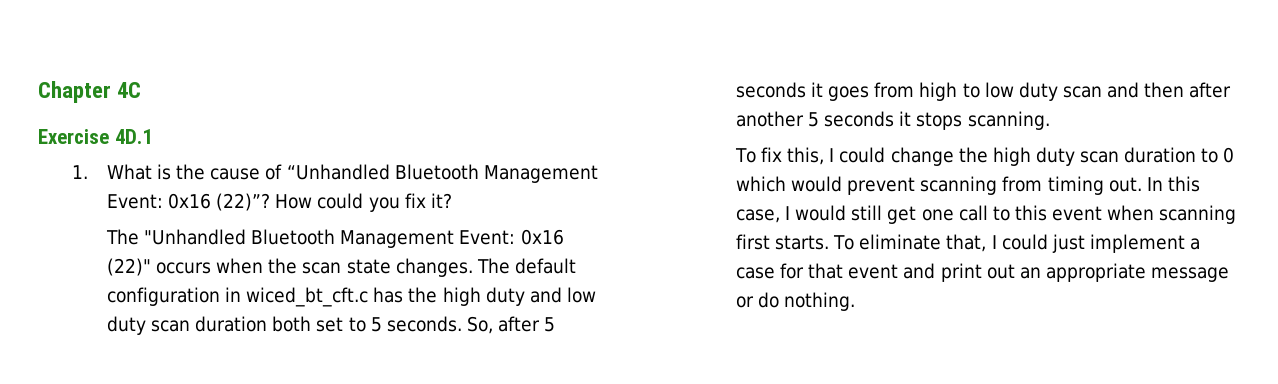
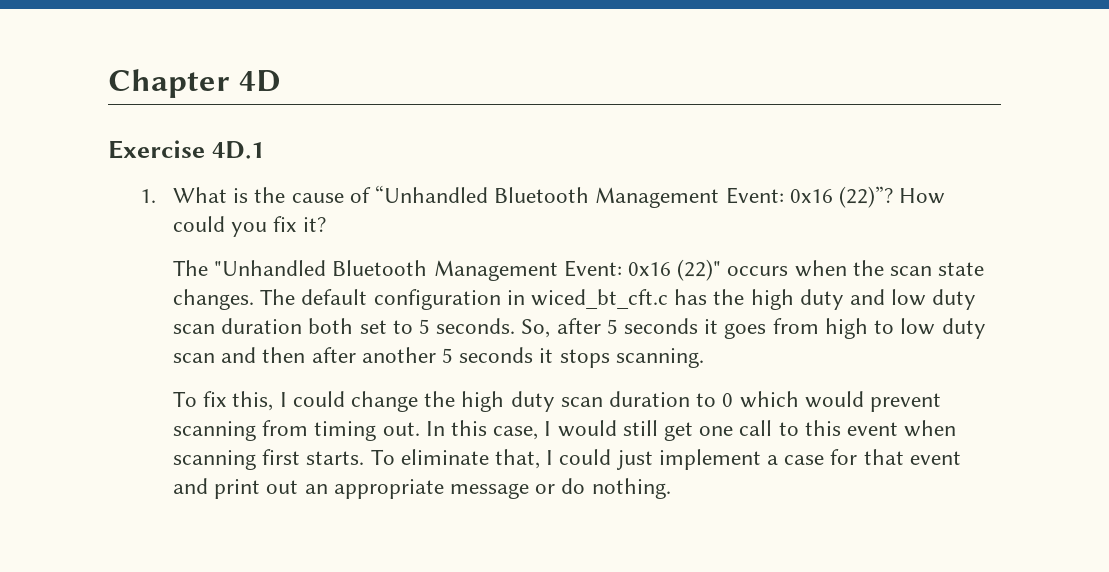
[117,82,142,98] 4C -> [238,70,281,92] 4D

